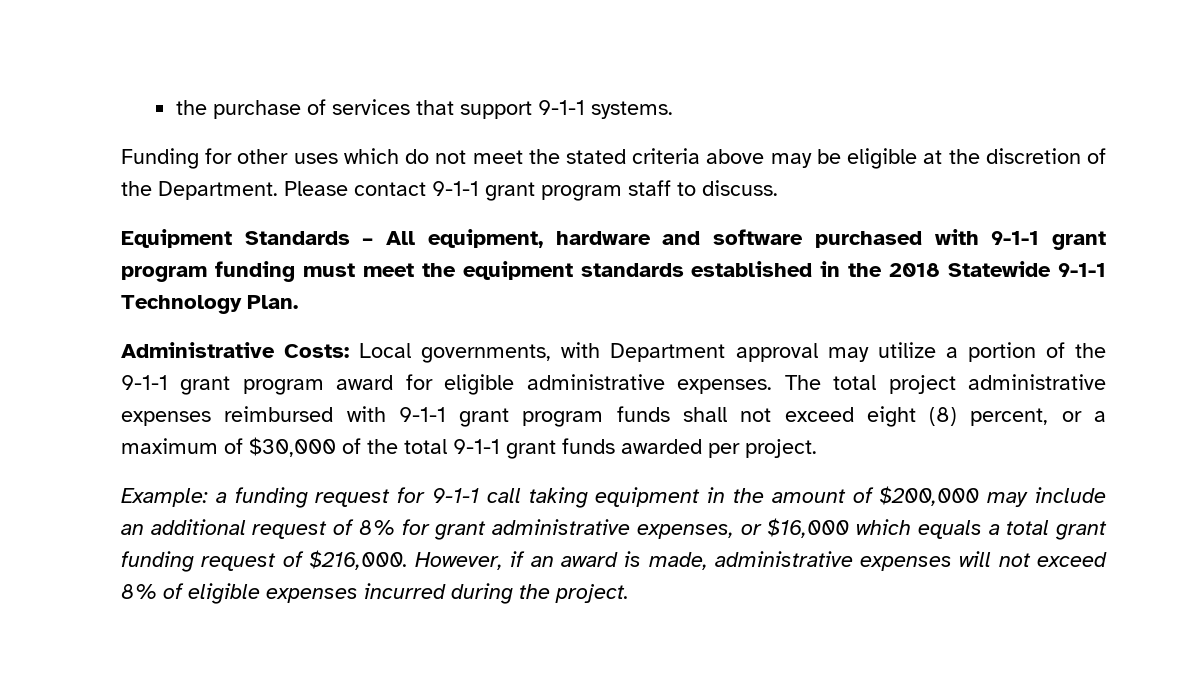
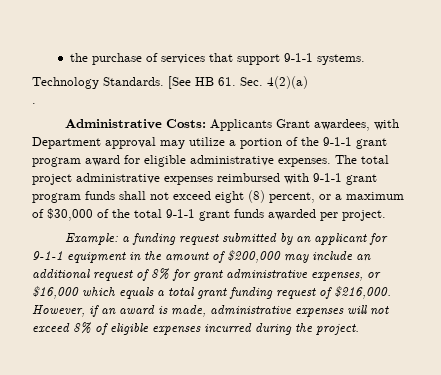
[121,148,1106,169] [121,180,778,201] [121,229,1107,250] [121,261,1106,282] [121,295,298,314] Funding for other uses which do not meet the stated criteria above may be eligible at the discretion of the Department. Please contact 9-1-1 grant program staff to discuss. // Equipment Standards – All equipment, hardware and software purchased with 9-1-1 grant program funding must meet the equipment standards established in the 2018 Statewide 9-1-1 Technology Plan. -> [32,76,308,89] [32,103,36,104] Technology Standards. [See HB 61. Sec. 4(2)(a) // .
[359,343,552,363] Local governments, -> [210,119,371,131] Applicants Grant awardees,
[397,487,588,508] for 9-1-1 call taking -> [222,233,389,245] [32,251,63,260] submitted by an applicant for 9-1-1

